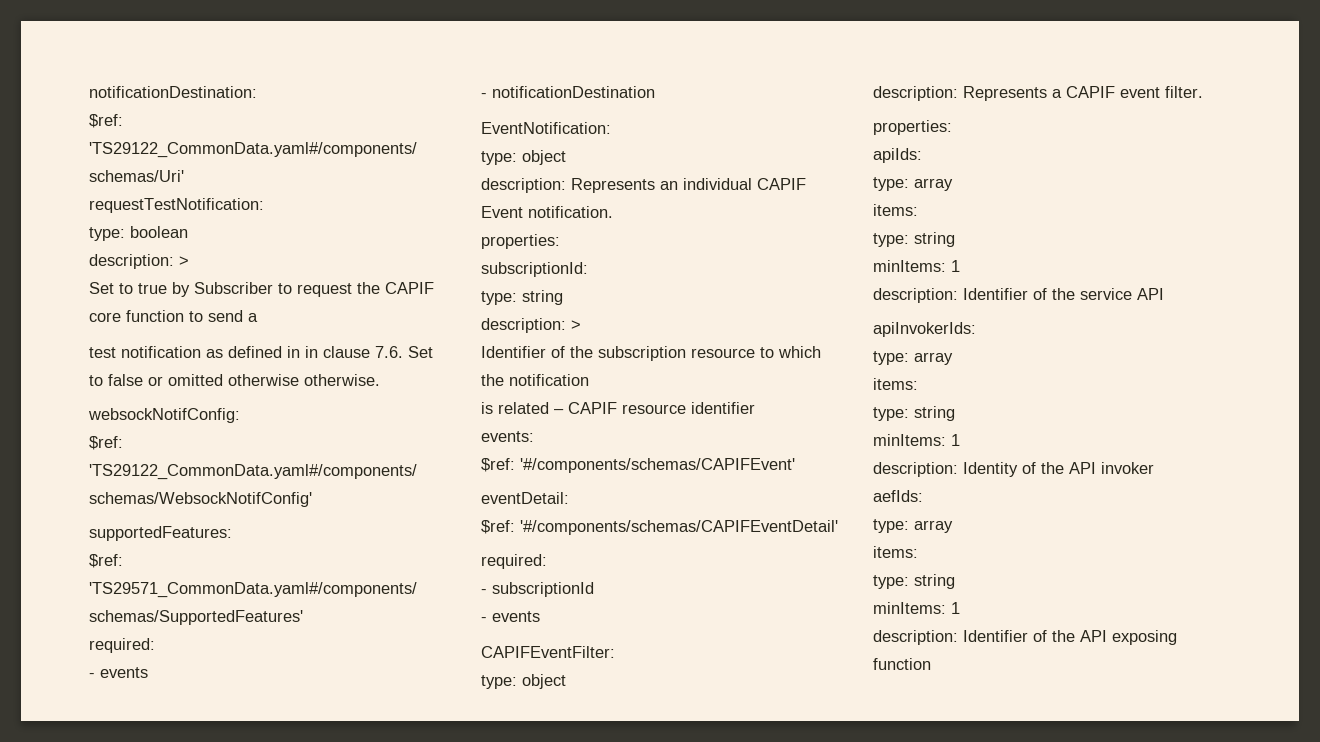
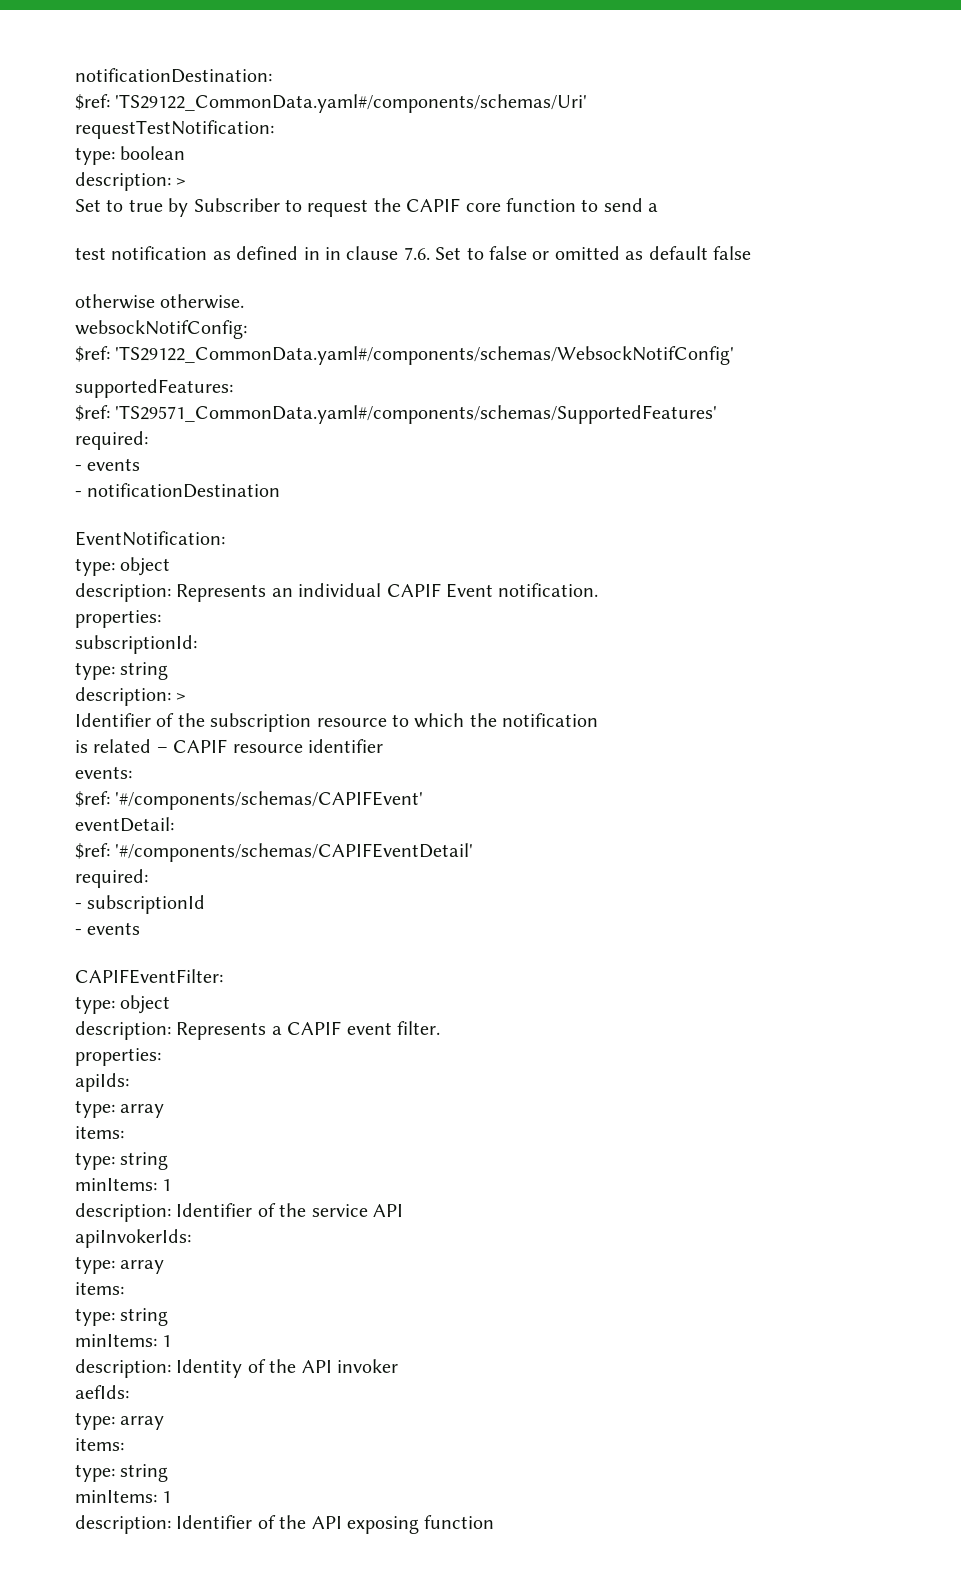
(223, 380) none -> [625,246,751,260] as default false //

